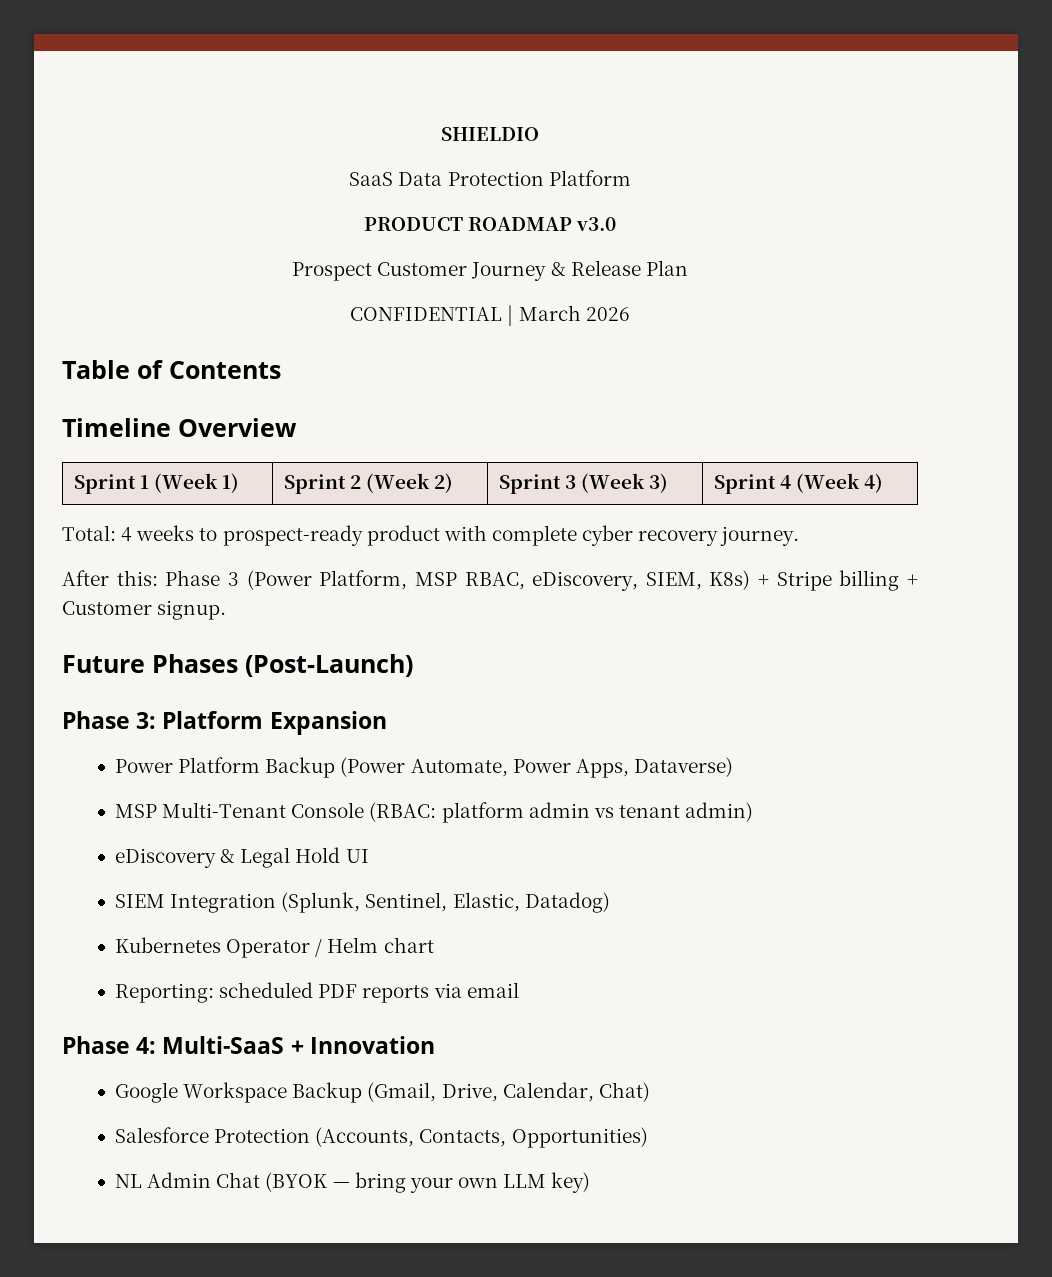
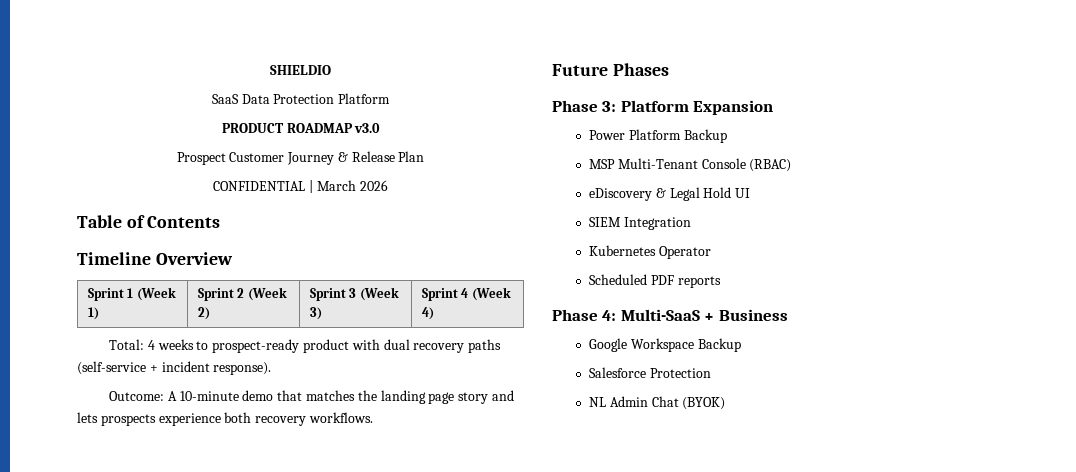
[491,525,800,546] [62,570,918,591] [62,600,227,620] complete cyber recovery journey. // After this: Phase 3 (Power Platform, MSP RBAC, eDiscovery, SIEM, K8s) + Stripe billing + Customer signup. -> [383,339,502,353] [77,361,272,375] [109,390,514,404] [77,412,373,426] dual recovery paths (self-service + incident response). // Outcome: A 10-minute demo that matches the landing page story and lets prospects experience both recovery workflows.
[245,654,413,677] (Post-Launch) -> (669, 69) none
[340,757,733,778] [114,802,754,823] (Power Automate, Power Apps, Dataverse) // MSP Multi-Tenant Console (RBAC: platform admin vs tenant admin) -> [589,158,792,172] // MSP Multi-Tenant Console (RBAC)
[281,892,610,913] [114,937,434,958] [114,982,314,1003] (Splunk, Sentinel, Elastic, Datadog) // Kubernetes Operator / Helm chart // Reporting: scheduled -> [589,245,711,259] [589,274,648,285] // Kubernetes Operator // Scheduled
[433,982,519,998] via email -> (721, 282) none
[309,1036,435,1054] Innovation -> [718,309,788,321] Business
[367,1082,650,1102] (Gmail, Drive, Calendar, Chat) -> (741, 345) none
[315,1127,648,1148] (Accounts, Contacts, Opportunities) -> (711, 373) none
[265,1172,591,1193] (BYOK — bring your own LLM key) -> [682,397,726,410] (BYOK)

